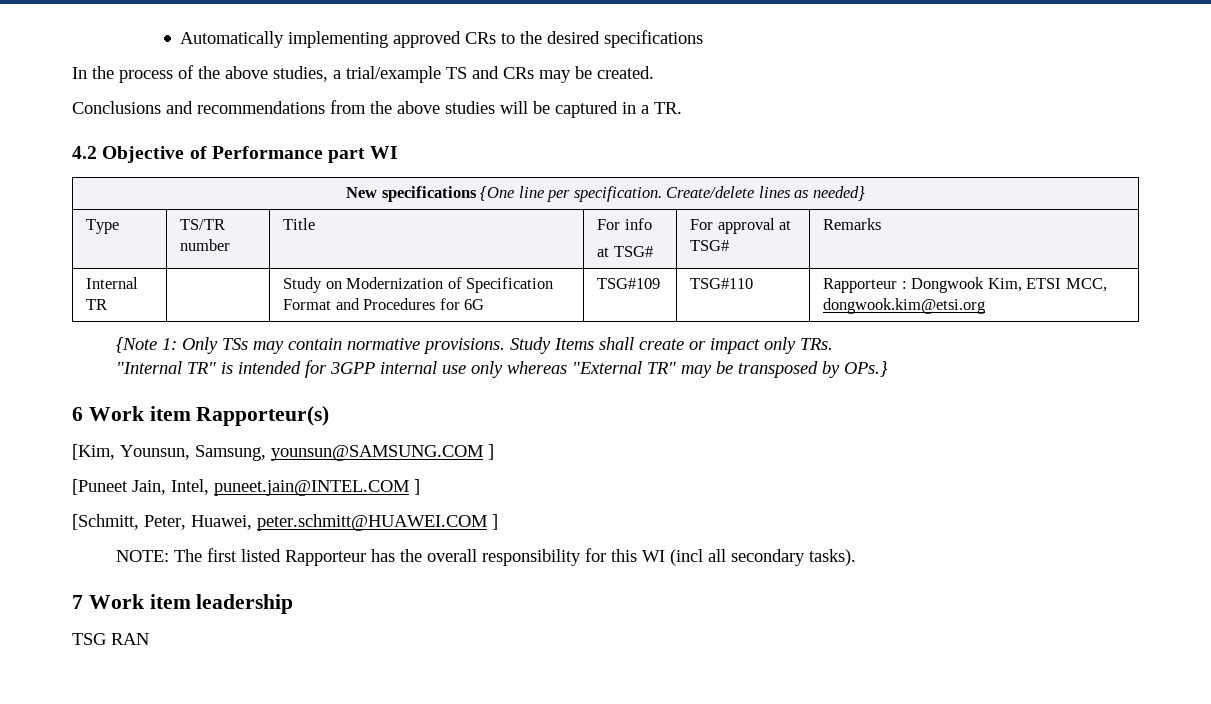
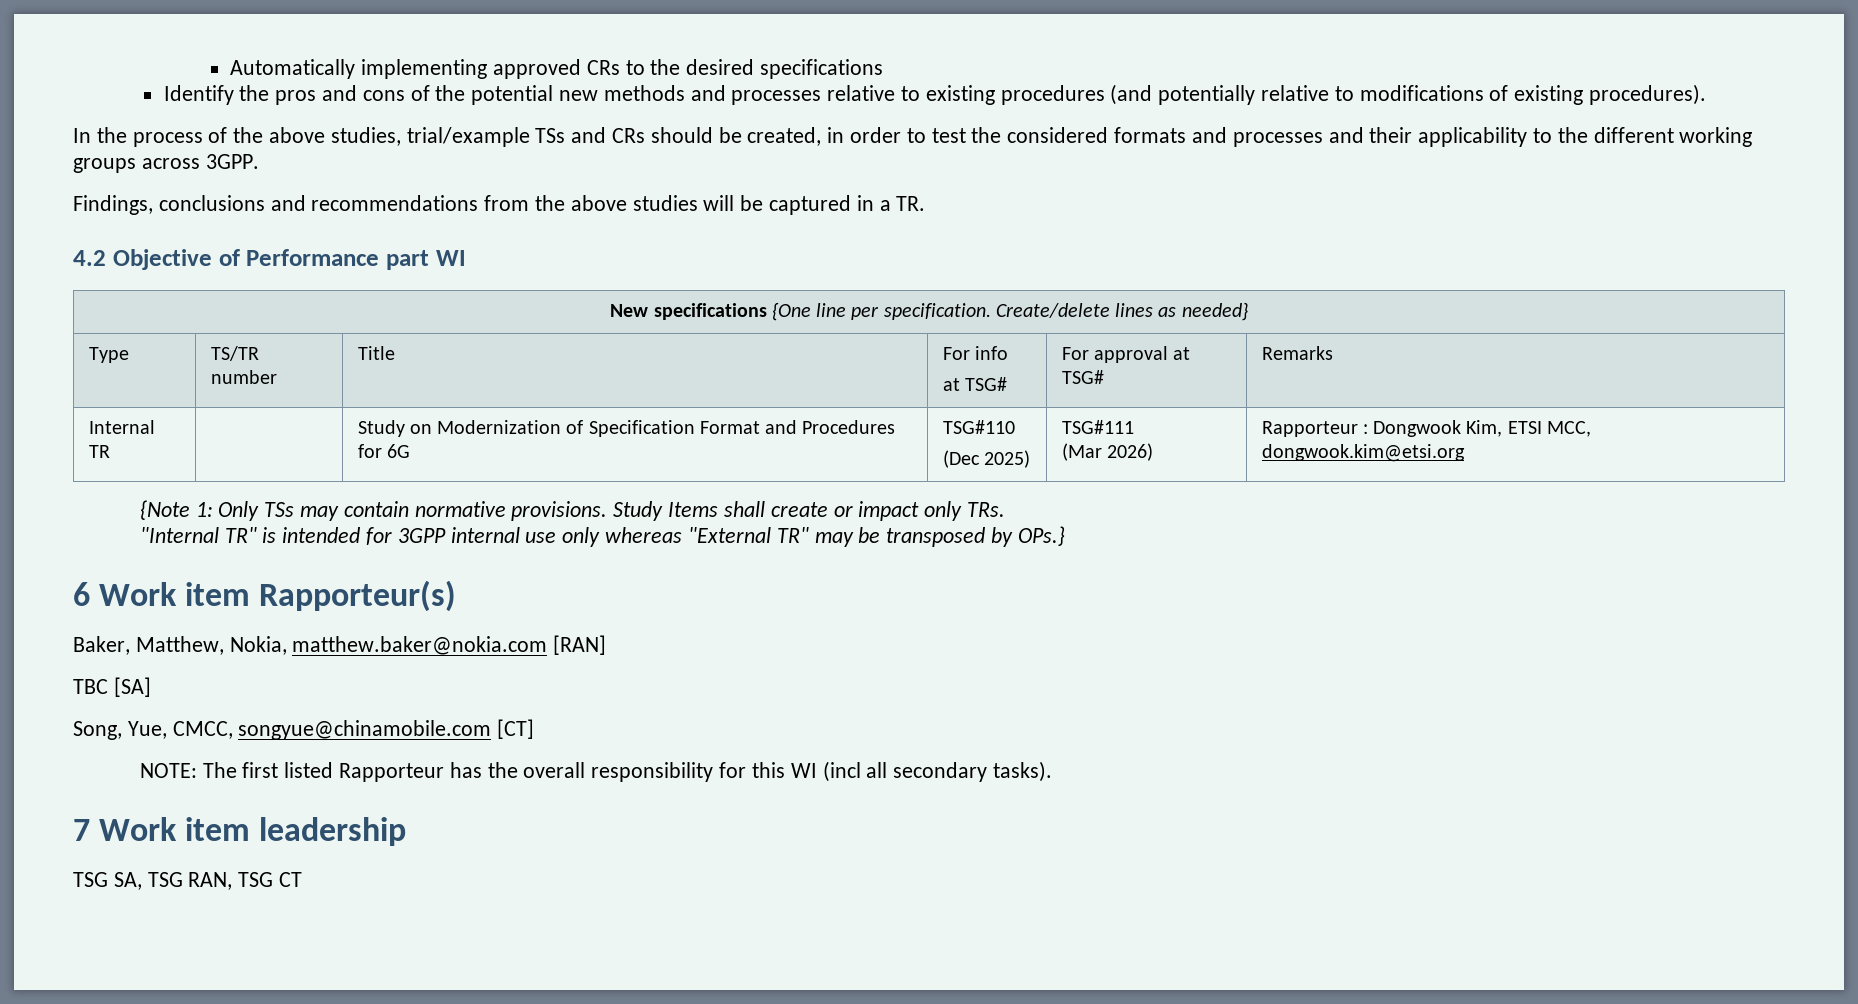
(704, 39) none -> [163,84,1707,105] // Identify the pros and cons of the potential new methods and processes relative to existing procedures (and potentially relative to modifications of existing procedures).
[333,66,654,83] [72,101,161,114] a trial/example TS and CRs may be created. // Conclusions -> [406,127,1753,147] [73,154,259,173] [73,195,265,215] trial/example TSs and CRs should be created, in order to test the considered formats and processes and their applicability to the different working groups across 3GPP. // Findings, conclusions
[597,278,661,289] [690,278,754,289] TSG#109 | TSG#110 -> [942,420,1015,434] [942,450,1030,468] [1061,420,1134,434] [1061,443,1153,461] TSG#110 // (Dec 2025) | TSG#111 // (Mar 2026)
[72,444,494,461] [72,479,420,496] [72,514,498,531] [Kim, Younsun, Samsung, younsun@SAMSUNG.COM ] // [Puneet Jain, Intel, puneet.jain@INTEL.COM ] // [Schmitt, Peter, Huawei, peter.schmitt@HUAWEI.COM ] -> [73,635,607,655] [73,677,151,697] [73,719,535,740] Baker, Matthew, Nokia, matthew.baker@nokia.com [RAN] // TBC [SA] // Song, Yue, CMCC, songyue@chinamobile.com [CT]
[111,633,149,645] RAN -> [113,872,303,890] SA, TSG RAN, TSG CT

